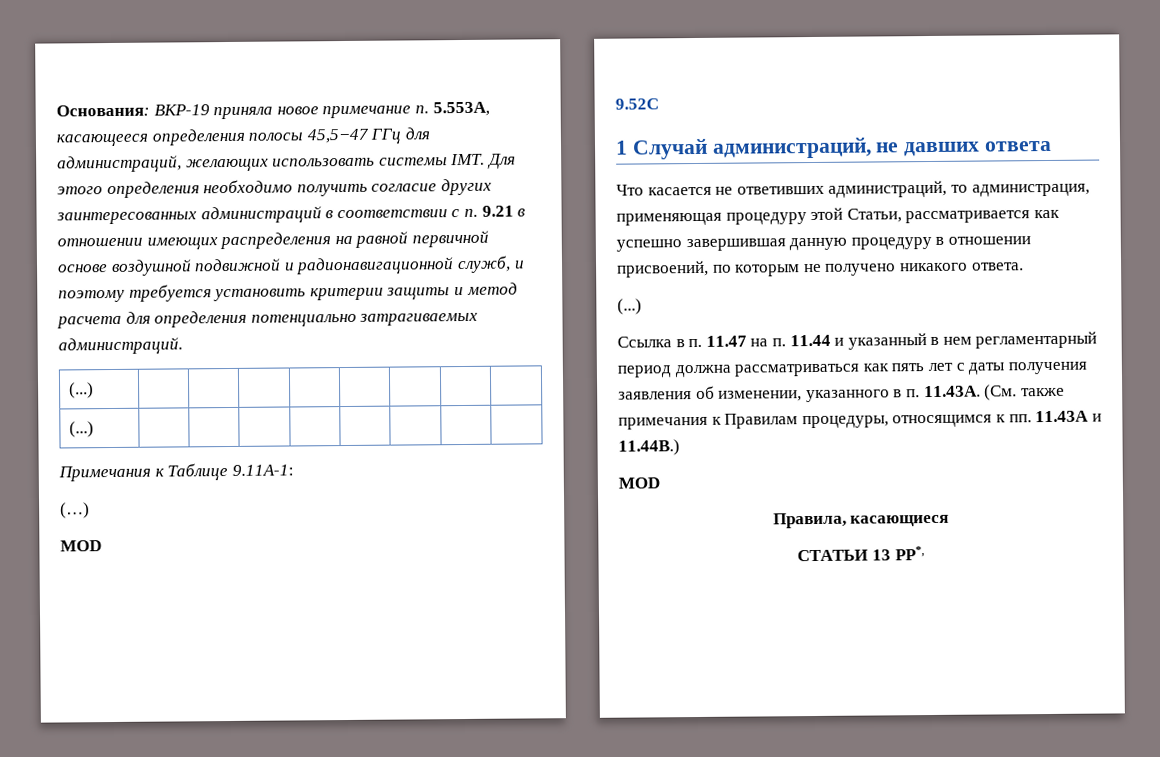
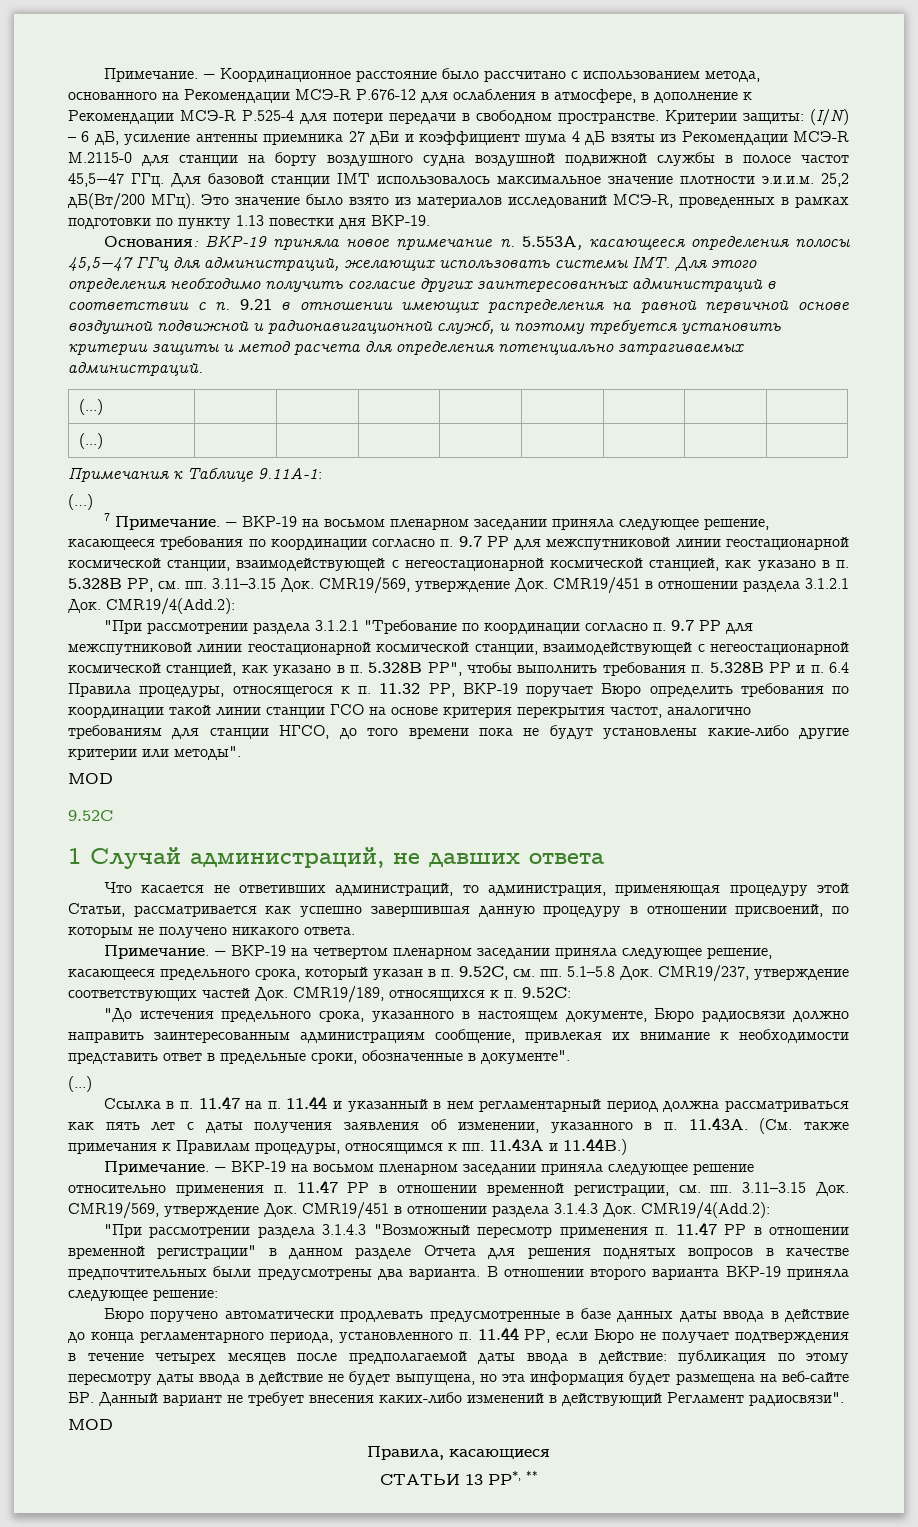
(56, 110) none -> [103,68,760,82] [68,89,752,103] [68,109,849,126] [68,131,849,145] [68,152,849,166] [68,173,849,187] [68,193,849,210] [68,215,430,229] Примечание. − Координационное расстояние было рассчитано с использованием метода, основанного на Рекомендации МСЭ-R P.676-12 для ослабления в атмосфере, в дополнение к Рекомендации МСЭ-R P.525-4 для потери передачи в свободном пространстве. Критерии защиты: (I/N) – 6 дБ, усиление антенны приемника 27 дБи и коэффициент шума 4 дБ взяты из Рекомендации МСЭ-R M.2115-0 для станции на борту воздушного судна воздушной подвижной службы в полосе частот 45,5−47 ГГц. Для базовой станции IMT использовалось максимальное значение плотности э.и.и.м. 25,2 дБ(Вт/200 МГц). Это значение было взято из материалов исследований МСЭ-R, проведенных в рамках подготовки по пункту 1.13 повестки дня ВКР-19. //
(90, 510) none -> [103,513,769,530] [68,536,849,550] [68,558,850,571] [68,577,849,594] [68,598,235,615] [103,620,753,634] [68,642,849,655] [68,662,849,676] [68,683,849,697] [68,704,751,718] [68,725,849,739] [68,746,241,760] // 7 Примечание. − ВКР-19 на восьмом пленарном заседании приняла следующее решение, касающееся требования по координации согласно п. 9.7 РР для межспутниковой линии геостационарной космической станции, взаимодействующей с негеостационарной космической станцией, как указано в п. 5.328В РР, см. пп. 3.11–3.15 Док. CMR19/569, утверждение Док. CMR19/451 в отношении раздела 3.1.2.1 Док. CMR19/4(Add.2): // "При рассмотрении раздела 3.1.2.1 "Требование по координации согласно п. 9.7 РР для межспутниковой линии геостационарной космической станции, взаимодействующей с негеостационарной космической станцией, как указано в п. 5.328В РР", чтобы выполнить требования п. 5.328B РР и п. 6.4 Правила процедуры, относящегося к п. 11.32 РР, ВКР-19 поручает Бюро определить требования по координации такой линии станции ГСО на основе критерия перекрытия частот, аналогично требованиям для станции НГСО, до того времени пока не будут установлены какие-либо другие критерии или методы".
(1024, 266) none -> [103,945,772,959] [68,965,849,982] [68,986,571,1003] [103,1008,849,1022] [68,1029,849,1043] [68,1050,570,1064] // Примечание. − ВКР-19 на четвертом пленарном заседании приняла следующее решение, касающееся предельного срока, который указан в п. 9.52C, см. пп. 5.1–5.8 Док. CMR19/237, утверждение соответствующих частей Док. CMR19/189, относящихся к п. 9.52C: // "До истечения предельного срока, указанного в настоящем документе, Бюро радиосвязи должно направить заинтересованным администрациям сообщение, привлекая их внимание к необходимости представить ответ в предельные сроки, обозначенные в документе".
(680, 447) none -> [103,1161,754,1175] [68,1180,849,1196] [68,1202,770,1219] [103,1222,850,1238] [68,1245,850,1259] [68,1266,849,1280] [68,1289,218,1301] [103,1308,850,1322] [68,1327,849,1343] [68,1350,849,1364] [68,1371,849,1385] [68,1392,844,1406] // Примечание. − ВКР-19 на восьмом пленарном заседании приняла следующее решение относительно применения п. 11.47 РР в отношении временной регистрации, см. пп. 3.11–3.15 Док. CMR19/569, утверждение Док. CMR19/451 в отношении раздела 3.1.4.3 Док. CMR19/4(Add.2): // "При рассмотрении раздела 3.1.4.3 "Возможный пересмотр применения п. 11.47 РР в отношении временной регистрации" в данном разделе Отчета для решения поднятых вопросов в качестве предпочтительных были предусмотрены два варианта. В отношении второго варианта ВКР-19 приняла следующее решение: // Бюро поручено автоматически продлевать предусмотренные в базе данных даты ввода в действие до конца регламентарного периода, установленного п. 11.44 РР, если Бюро не получает подтверждения в течение четырех месяцев после предполагаемой даты ввода в действие: публикация по этому пересмотру даты ввода в действие не будет выпущена, но эта информация будет размещена на веб-сайте БР. Данный вариант не требует внесения каких-либо изменений в действующий Регламент радиосвязи".
(925, 553) none -> [525,1470,538,1479] **

